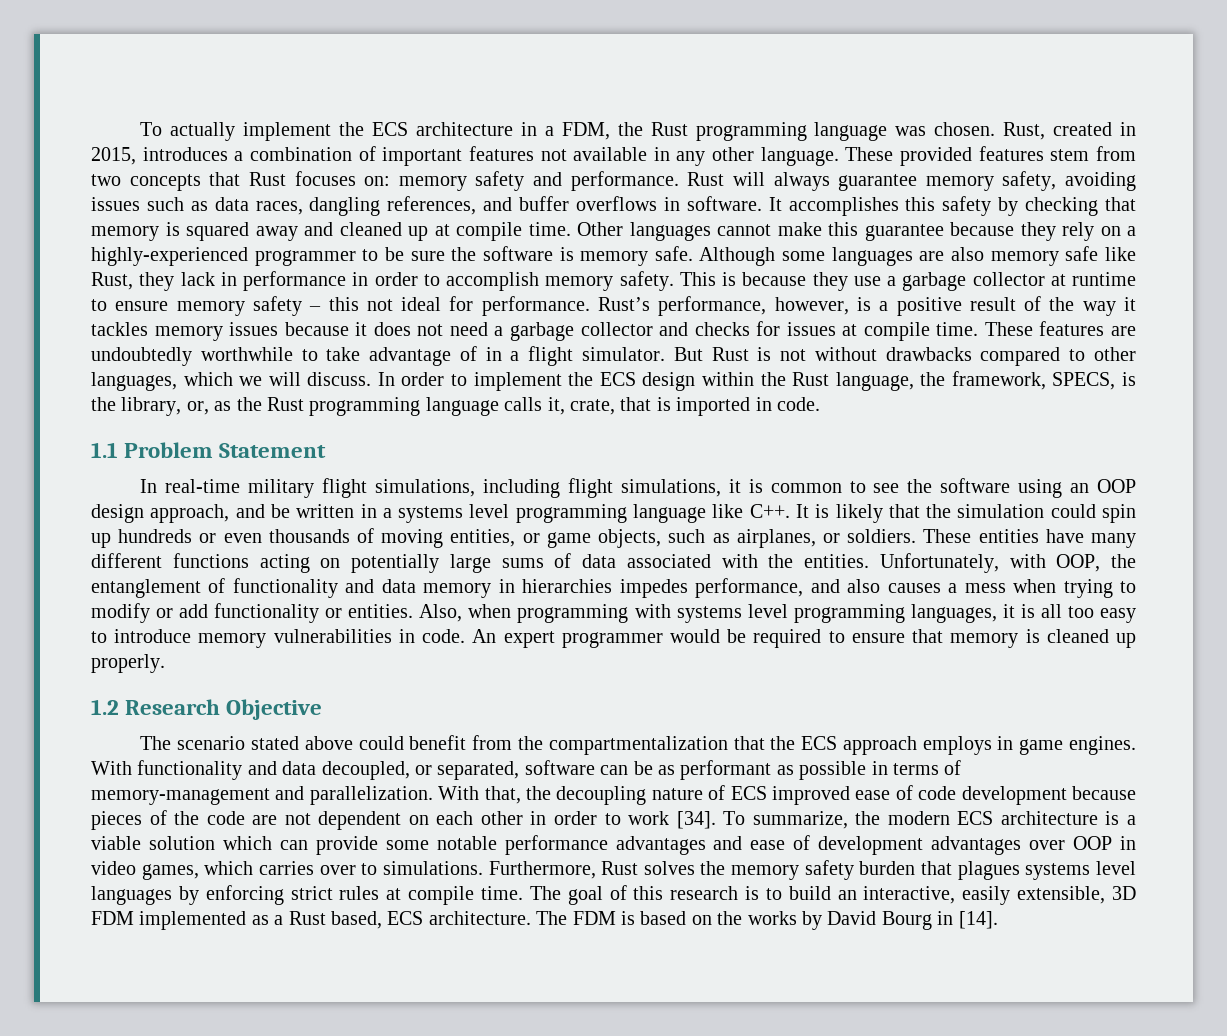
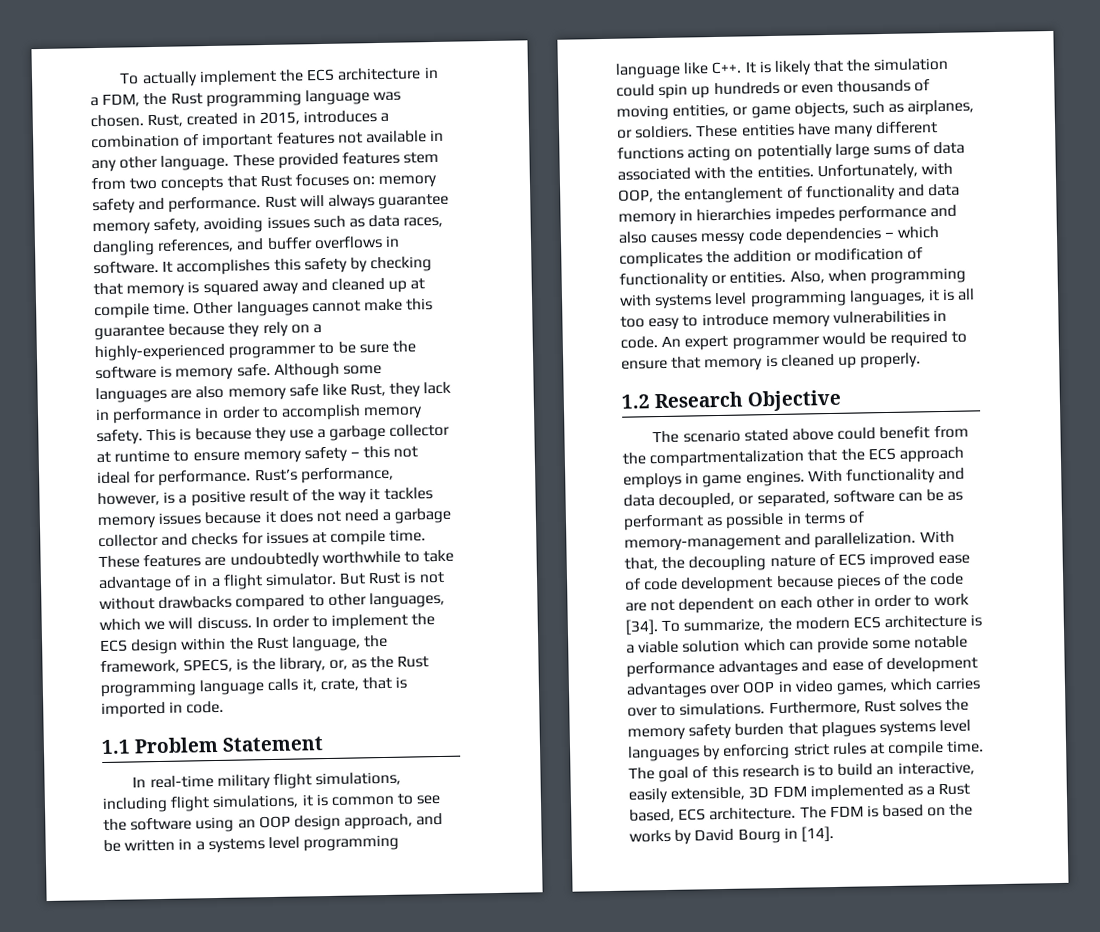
[695,578,804,598] performance, -> [837,205,927,222] performance
[948,579,1136,598] [91,603,209,623] a mess when trying to modify or add -> [700,226,941,246] [619,247,923,268] messy code dependencies – which complicates the addition or modification of

